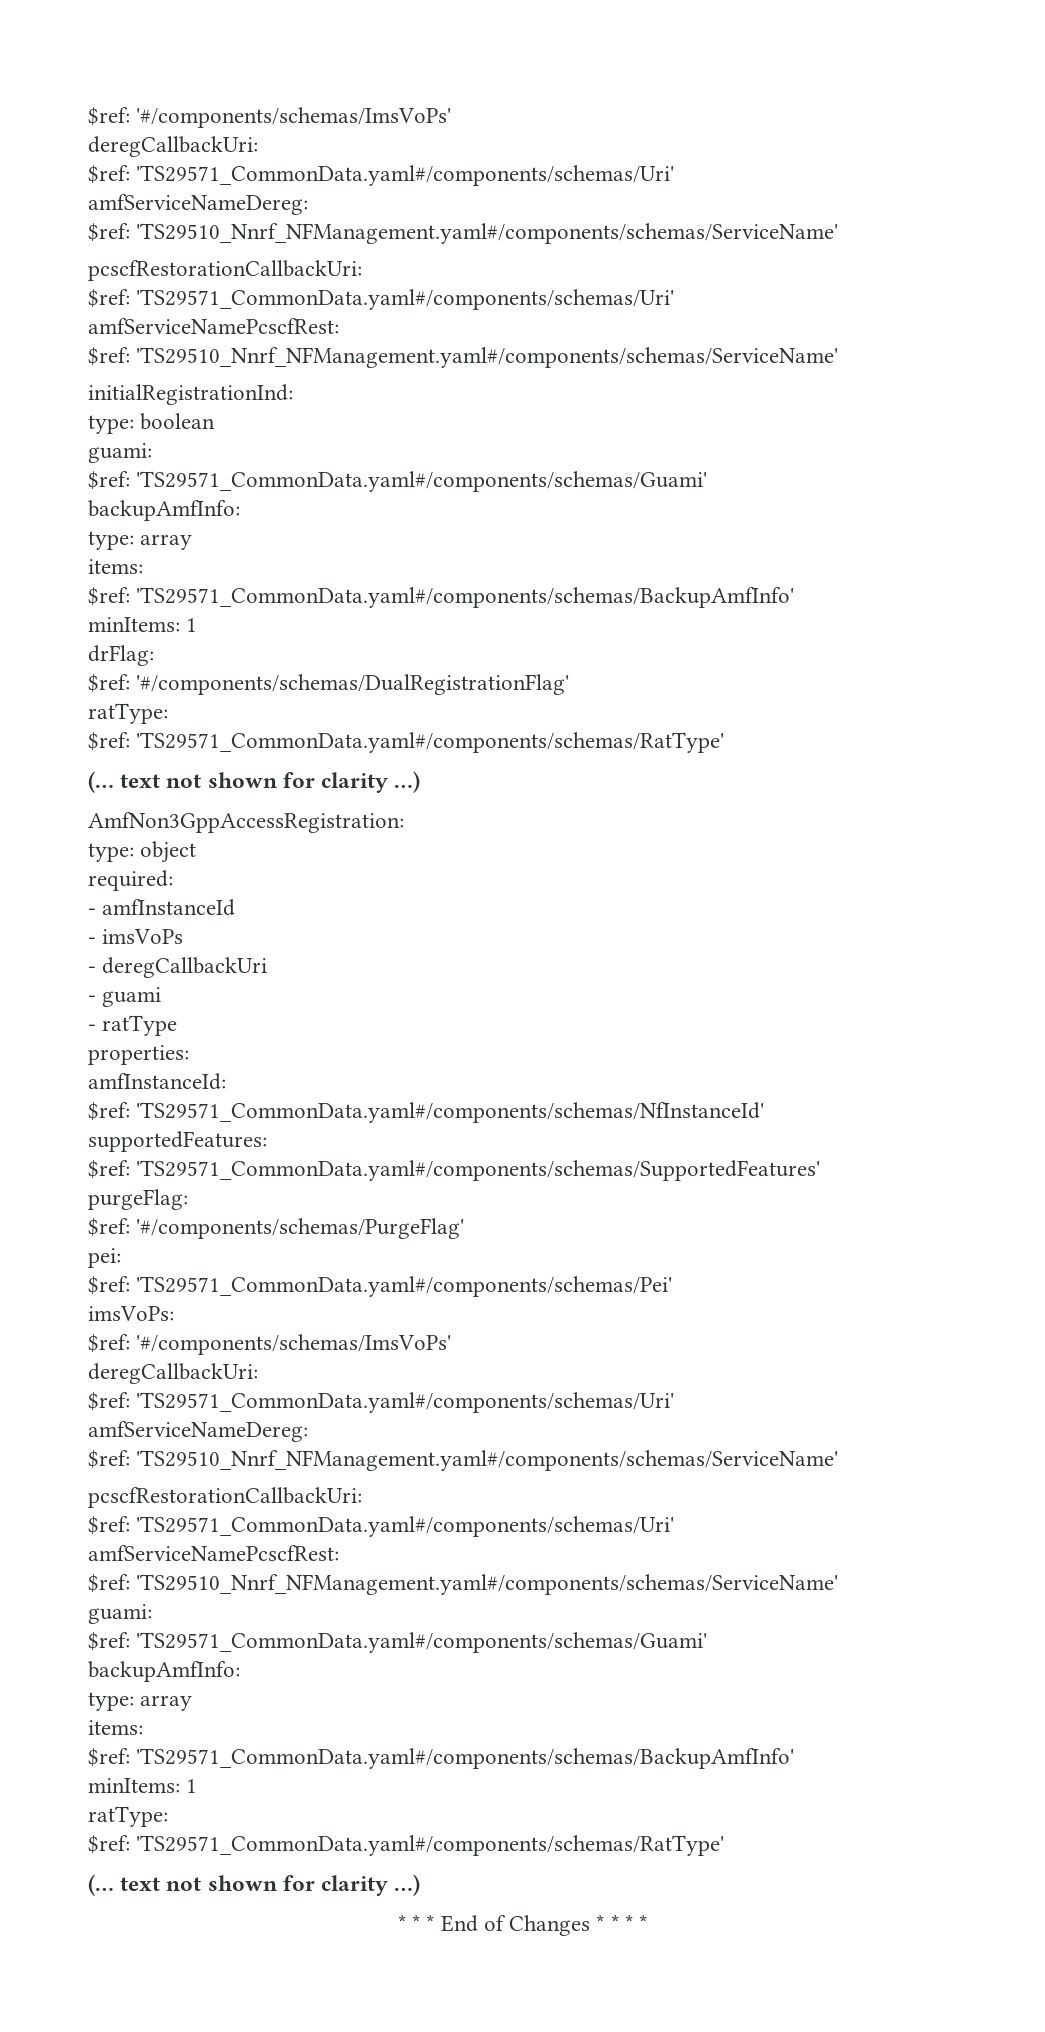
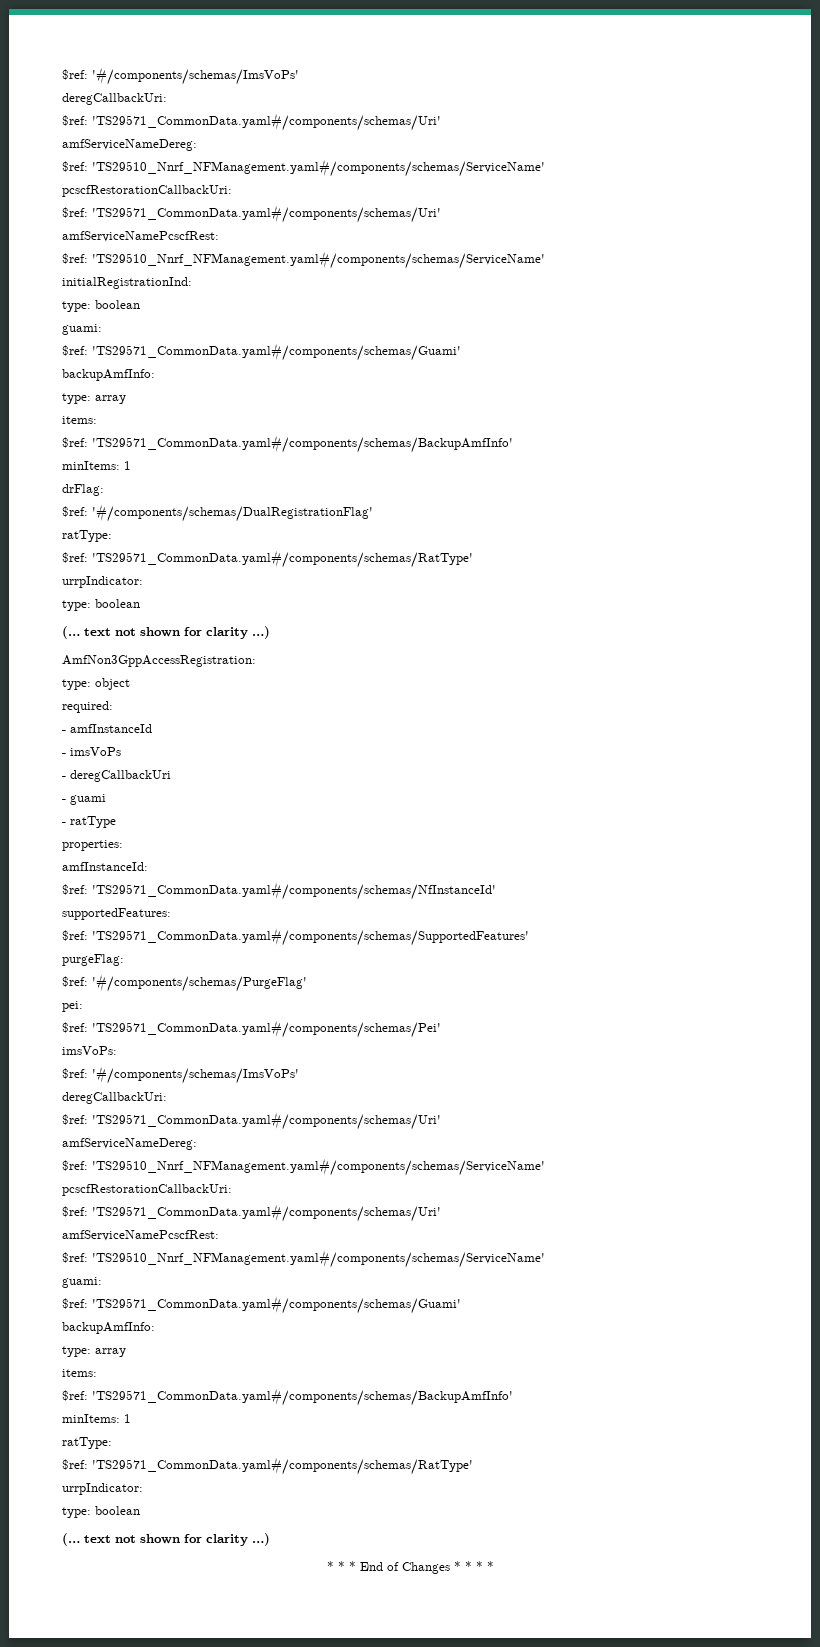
(725, 742) none -> [62,576,143,588] [62,599,140,611] // urrpIndicator: // type: boolean
(725, 1845) none -> [62,1483,143,1495] [62,1506,140,1518] // urrpIndicator: // type: boolean

